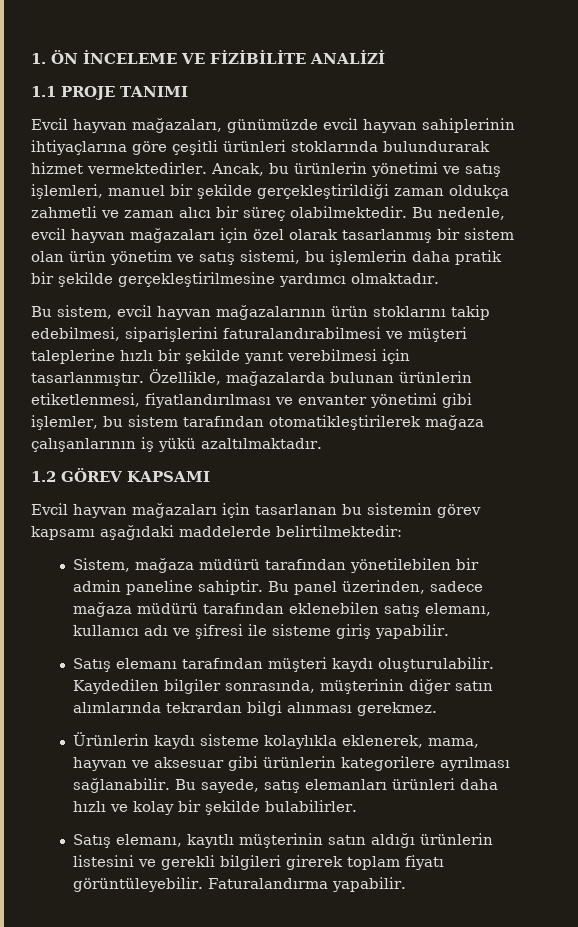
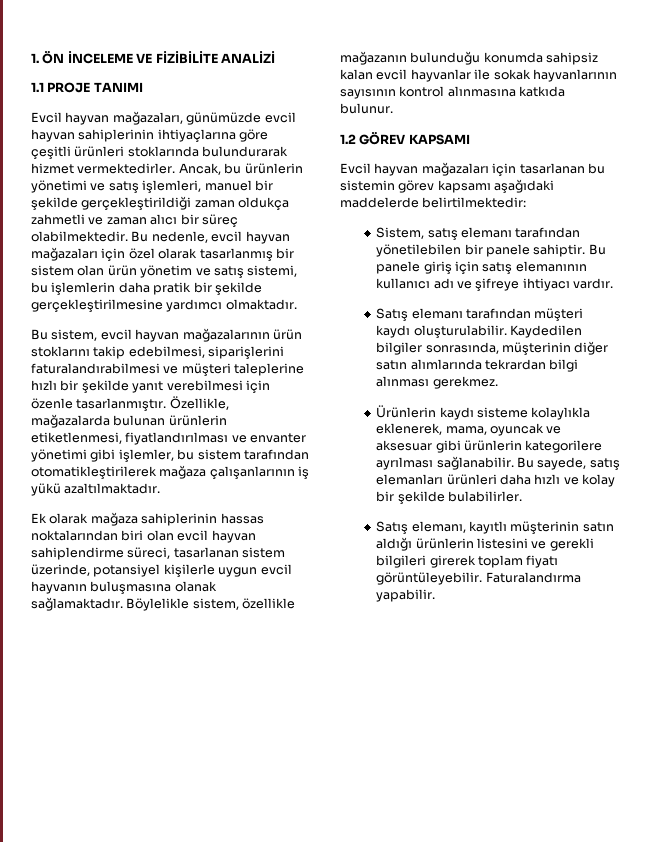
(410, 356) none -> [31,398,73,409] özenle
(322, 443) none -> [31,512,264,526] [31,530,256,543] [31,547,286,560] [31,564,292,578] [31,581,217,595] [31,597,296,611] [340,51,599,65] [340,69,617,82] [340,86,566,99] [340,103,393,114] // Ek olarak mağaza sahiplerinin hassas noktalarından biri olan evcil hayvan sahiplendirme süreci, tasarlanan sistem üzerinde, potansiyel kişilerle uygun evcil hayvanın buluşmasına olanak sağlamaktadır. Böylelikle sistem, özellikle mağazanın bulunduğu konumda sahipsiz kalan evcil hayvanlar ile sokak hayvanlarının sayısının kontrol alınmasına katkıda bulunur.
[134,558,260,573] mağaza müdürü -> [427,227,512,241] satış elemanı
[72,580,483,595] [72,602,491,617] [72,624,449,639] admin paneline sahiptir. Bu panel üzerinden, sadece mağaza müdürü tarafından eklenebilen satış elemanı, kullanıcı adı ve şifresi ile sisteme giriş yapabilir. -> [485,244,606,257] [376,261,587,275] [376,278,614,292] panele sahiptir. Bu panele giriş için satış elemanının kullanıcı adı ve şifreye ihtiyacı vardır.
[72,757,127,771] hayvan -> [489,423,544,436] oyuncak

